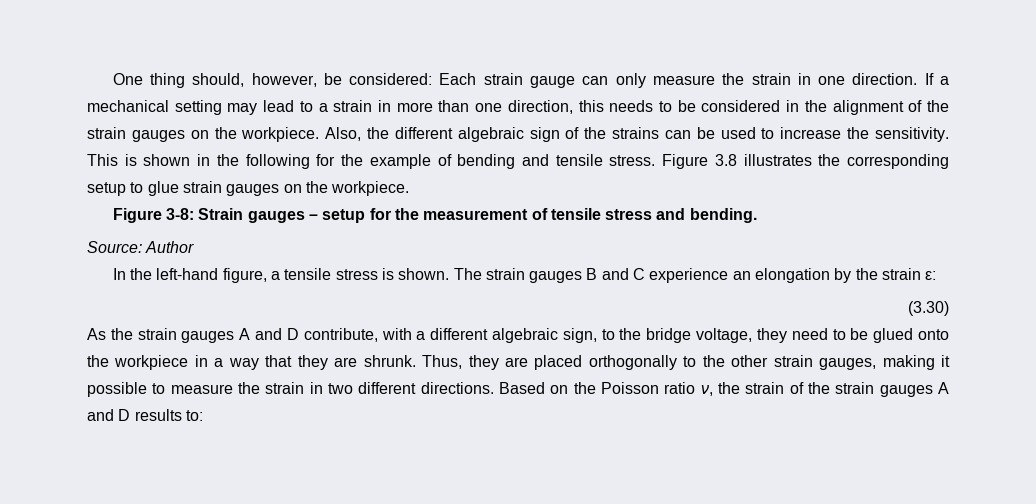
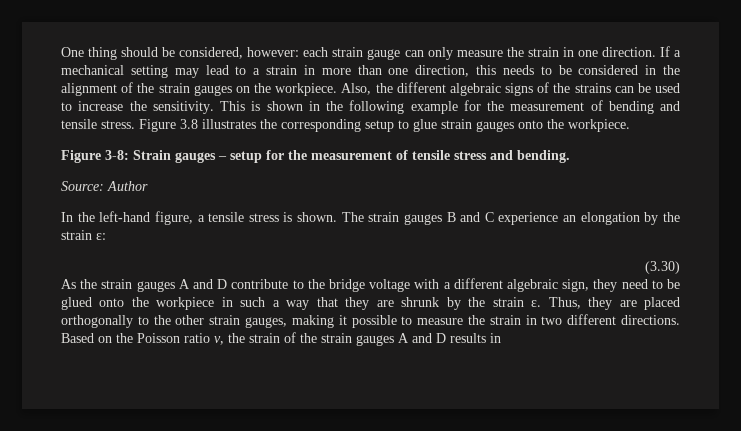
[192,73,477,87] should, however, be considered: Each -> [121,47,329,59] should be considered, however: each
[529,127,560,142] sign -> [505,83,533,96] signs
[316,154,431,169] for the example -> [410,100,585,114] example for the measurement
[283,184,302,193] on -> [518,120,543,129] onto
[303,328,378,342] contribute, -> [231,279,411,292] contribute to the bridge voltage
[601,328,753,343] to the bridge voltage, -> (590, 285) none
(208, 361) none -> [240,297,266,307] such
[363,355,416,367] shrunk. -> [401,297,542,310] shrunk by the strain ε.
[185,410,203,421] to: -> [490,333,501,343] in

